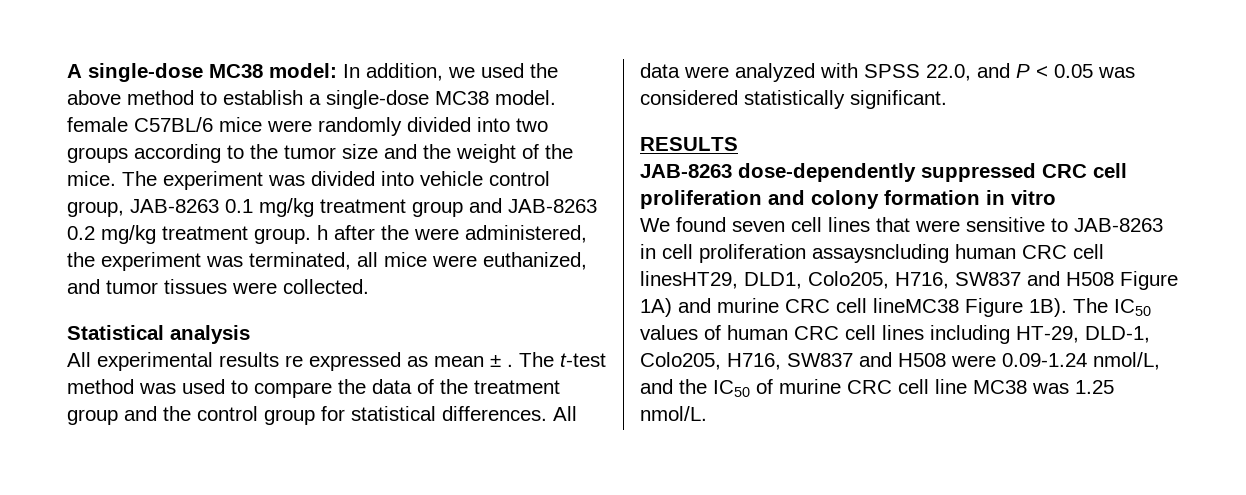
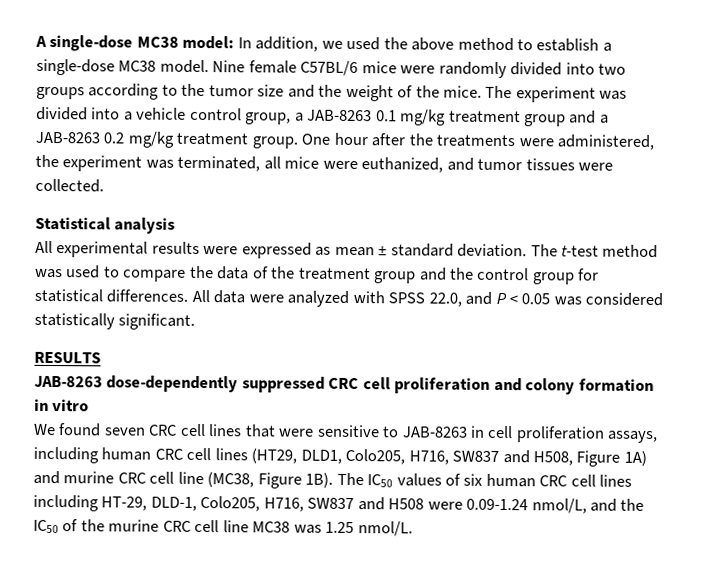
(556, 97) none -> [212,60,246,73] Nine
(414, 178) none -> [123,111,133,121] a
(124, 209) none -> [294,112,304,122] a
(502, 205) none -> [599,114,609,124] a
[317,225,328,240] h -> [301,132,368,146] One hour
(409, 232) none -> [436,134,516,148] treatments
[285,355,303,367] re -> [203,246,239,255] were
[507,364,513,367] . -> [390,243,528,258] standard deviation.
(785, 226) none -> [148,424,178,436] CRC
[812,244,1104,263] [640,271,738,289] assaysncluding human CRC cell linesHT29, -> [607,430,659,444] [33,446,298,464] assays, including human CRC cell lines (HT29,
[1066,272,1114,286] H508 -> [533,451,574,466] H508,
[873,298,959,313] lineMC38 -> [177,471,255,488] line (MC38,
(721, 332) none -> [463,473,484,486] six
(773, 386) none -> [80,519,105,532] the

